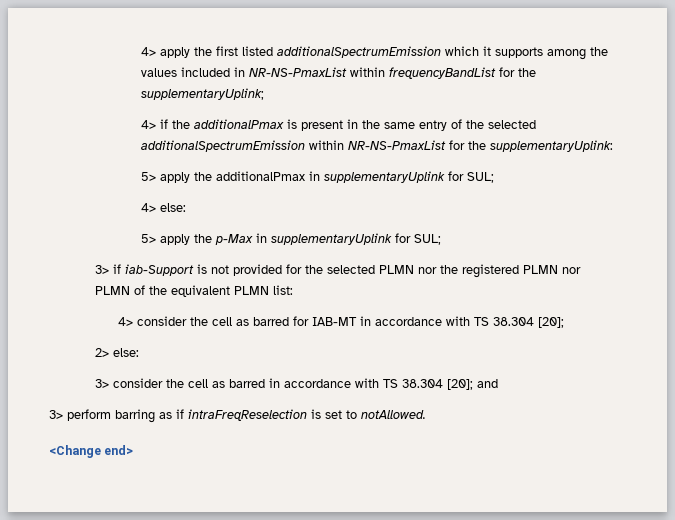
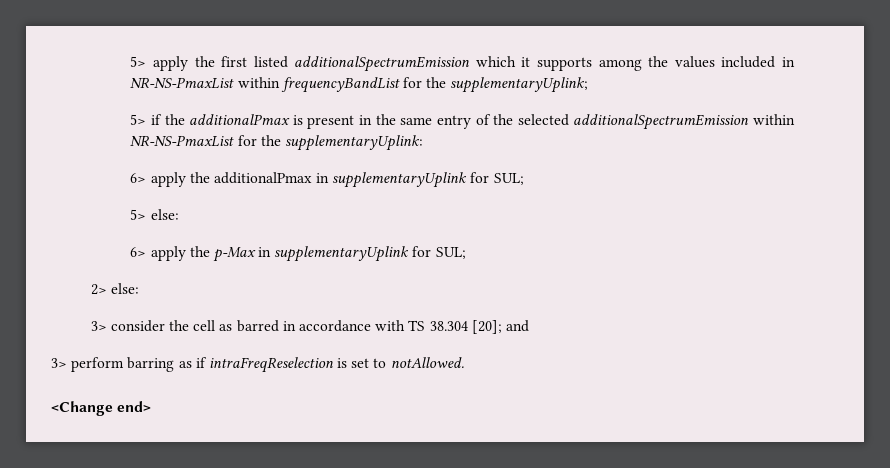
[141,47,157,56] 4> -> [130,56,147,67] 5>
[141,120,157,129] 4> -> [130,114,147,125] 5>
[141,172,157,181] 5> -> [130,173,147,183] 6>
[141,203,187,212] [141,234,157,243] 4> else: // 5> -> [130,209,179,220] [130,247,147,257] 5> else: // 6>
[95,264,582,278] [95,285,294,297] [118,316,565,328] // 3> if iab-Support is not provided for the selected PLMN nor the registered PLMN nor PLMN of the equivalent PLMN list: // 4> consider the cell as barred for IAB-MT in accordance with TS 38.304 [20]; -> (466, 253) none

